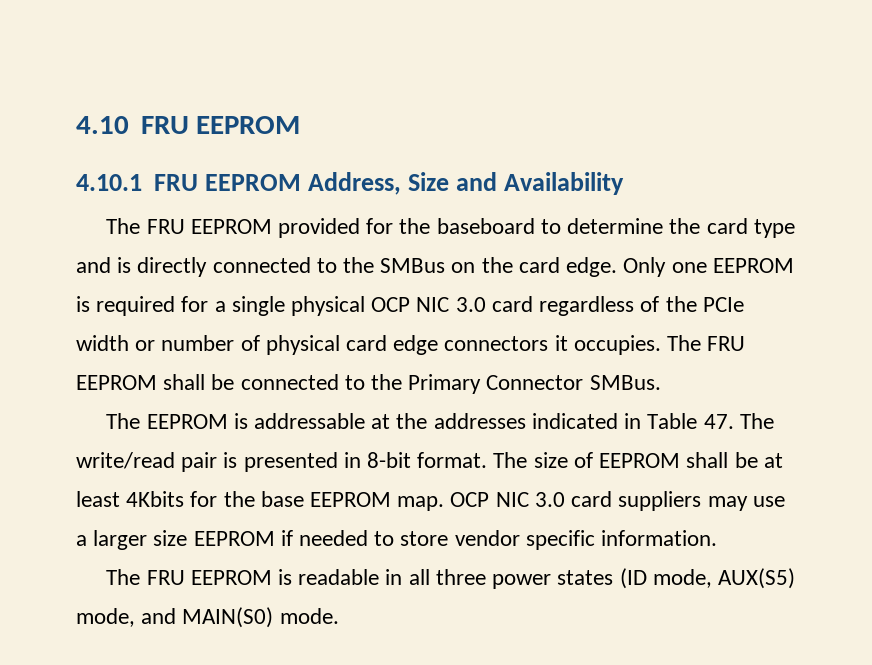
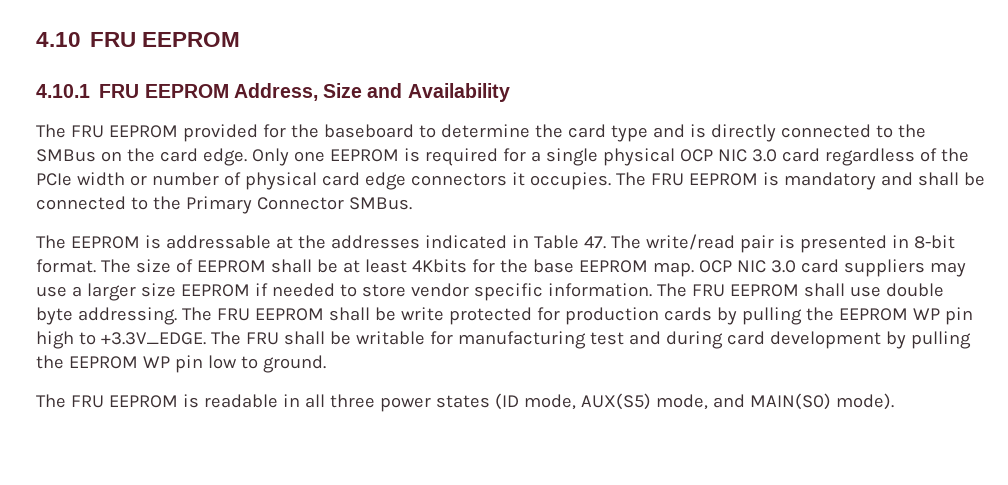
(157, 382) none -> [762,172,913,190] is mandatory and
(718, 538) none -> [656,283,944,297] [36,307,973,325] [36,331,971,349] [36,355,326,373] The FRU EEPROM shall use double byte addressing. The FRU EEPROM shall be write protected for production cards by pulling the EEPROM WP pin high to +3.3V_EDGE. The FRU shall be writable for manufacturing test and during card development by pulling the EEPROM WP pin low to ground.
[279,608,339,624] mode. -> [835,393,894,410] mode).

